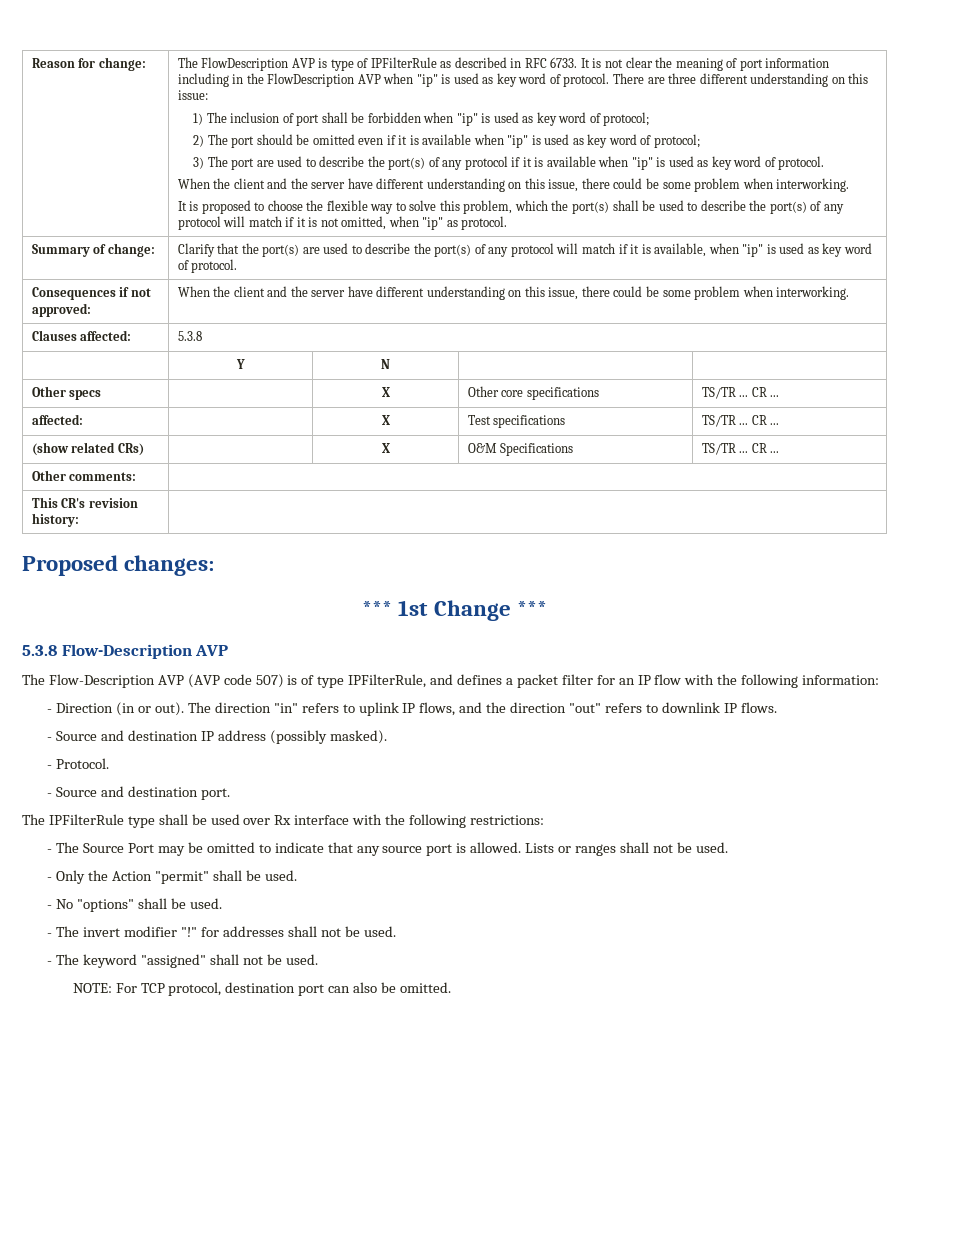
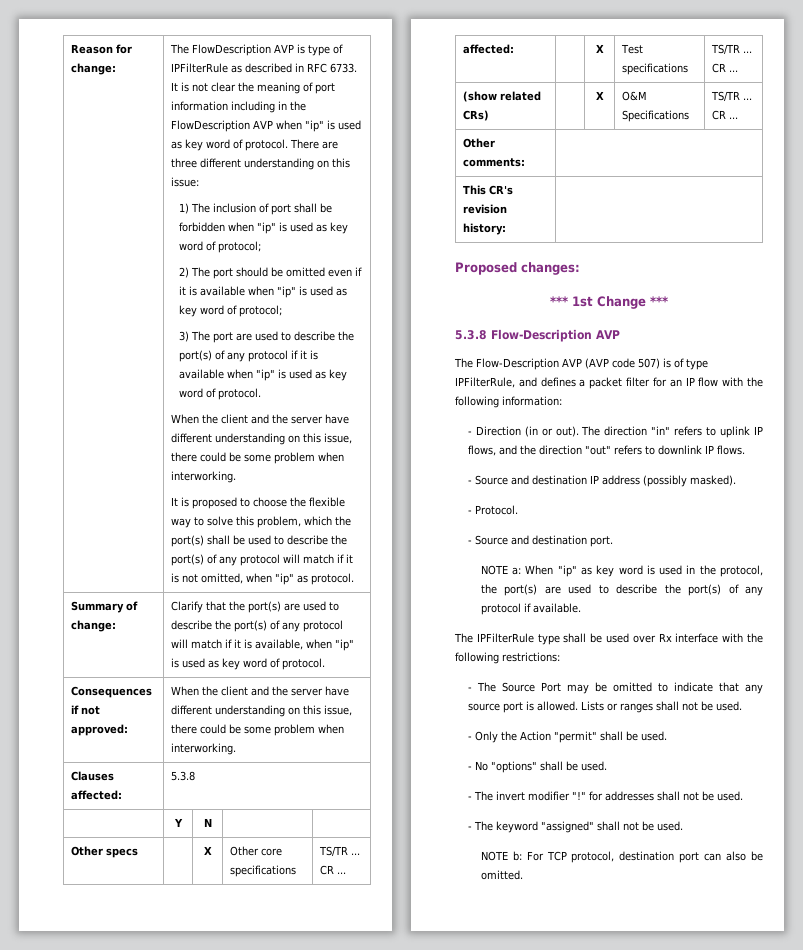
(231, 794) none -> [480,565,763,577] [480,584,763,596] [480,603,581,615] // NOTE a: When "ip" as key word is used in the protocol, the port(s) are used to describe the port(s) of any protocol if available.
[72,983,112,993] NOTE: -> [480,851,522,861] NOTE b:

